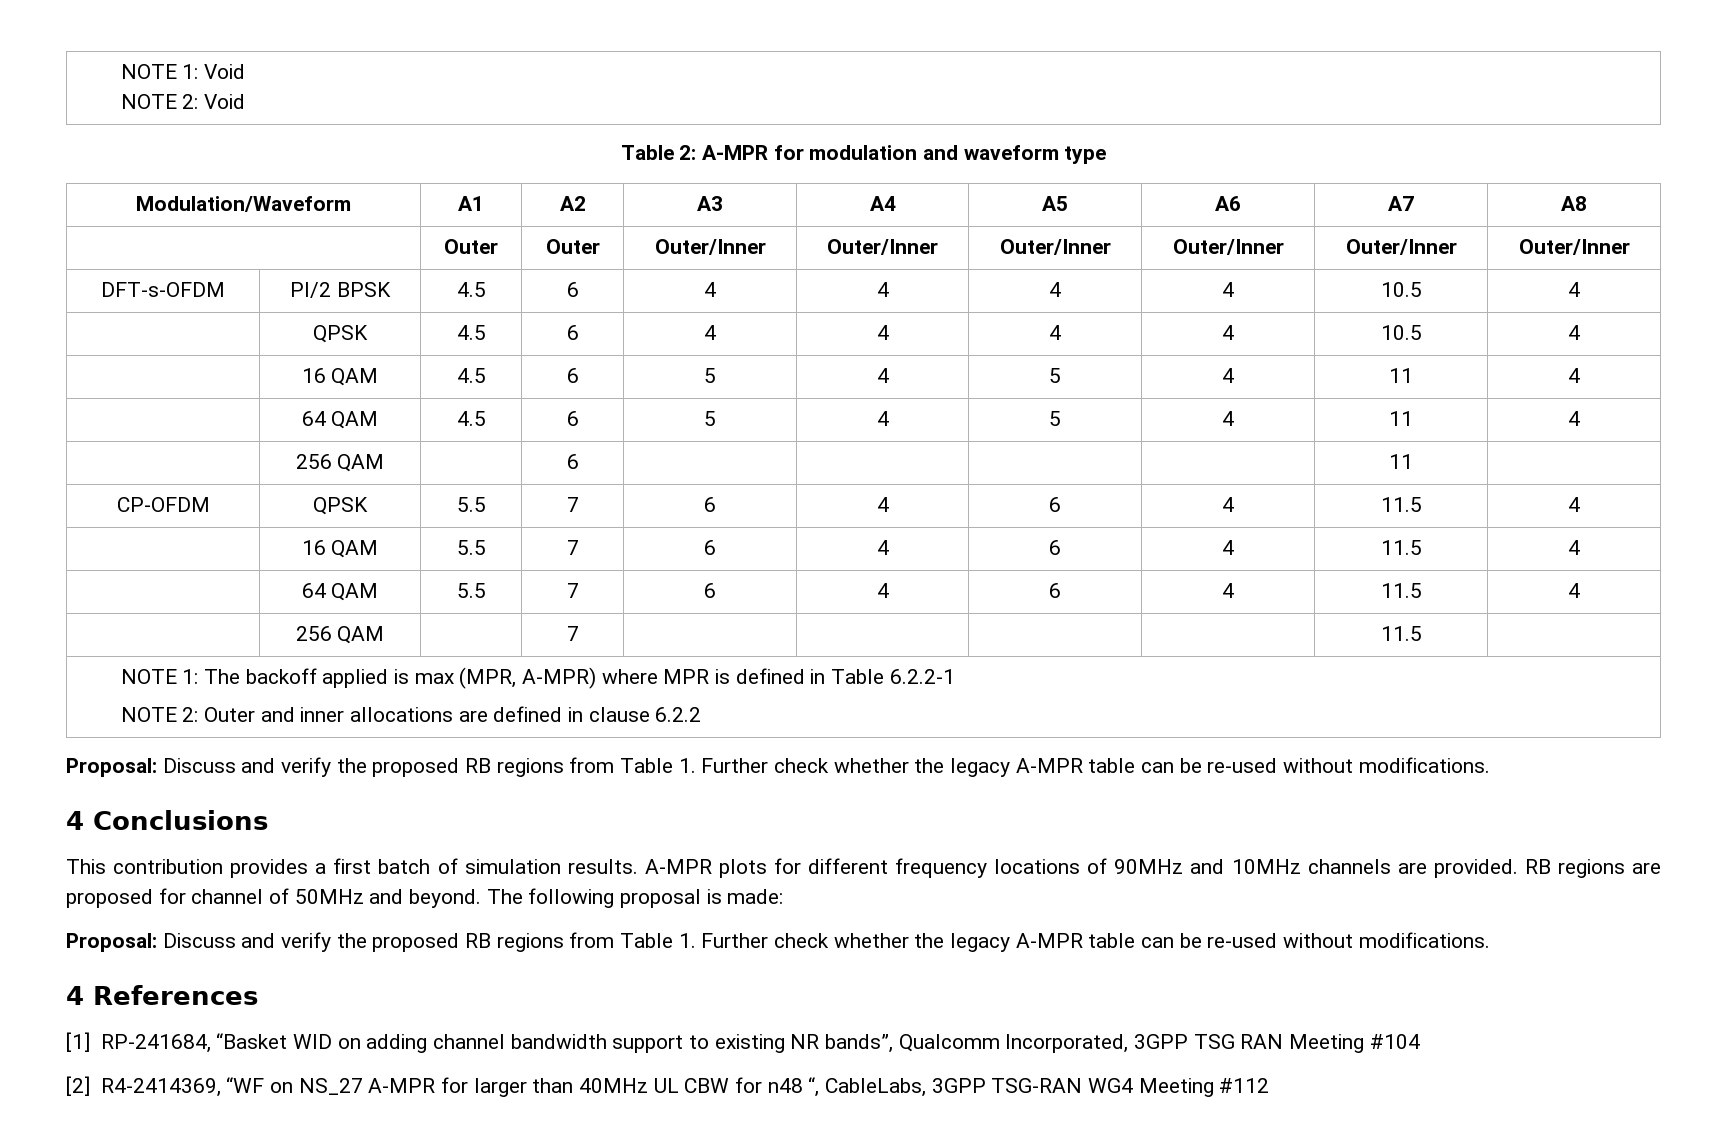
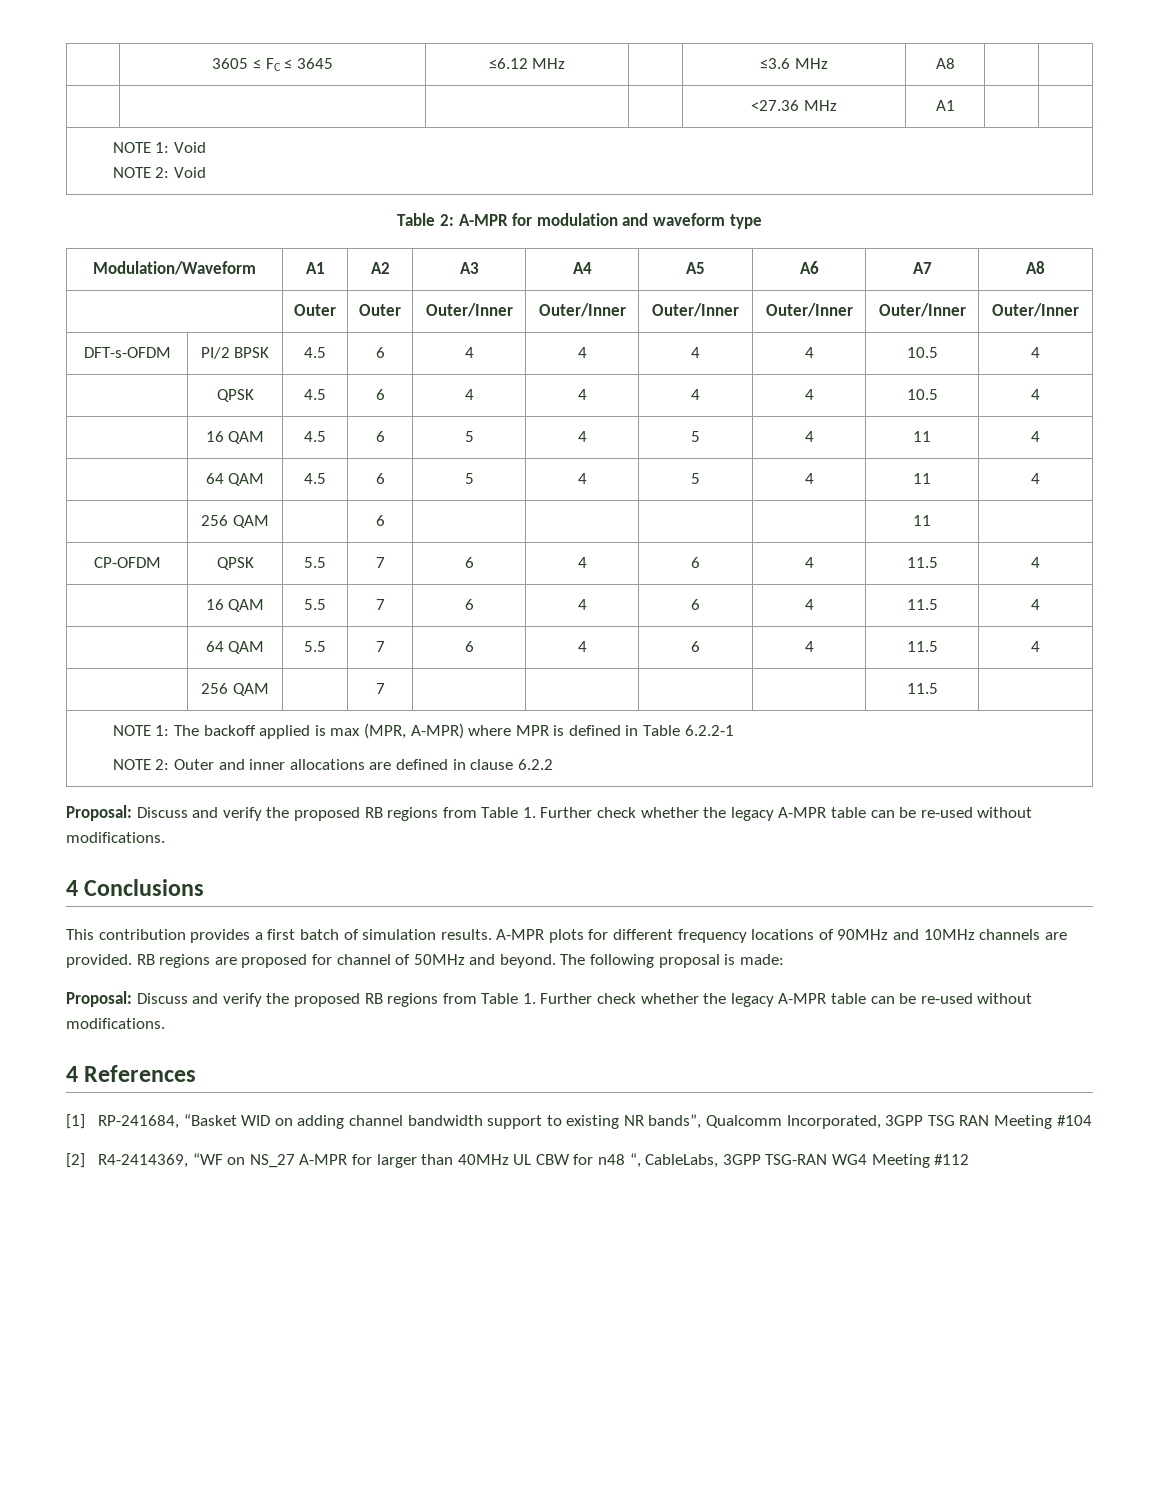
(120, 71) none -> [212,58,333,71] [488,58,566,69] [760,58,828,69] [935,58,955,69] [751,100,837,111] [935,100,955,111] | 3605 ≤ FC ≤ 3645 | ≤6.12 MHz | | ≤3.6 MHz | A8 | | // | | | | <27.36 MHz | A1 | | //

